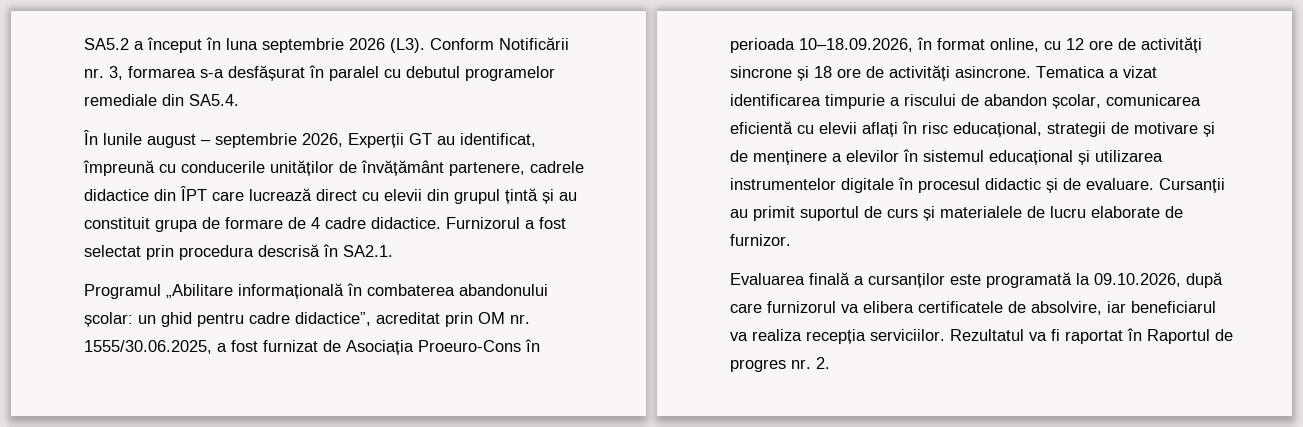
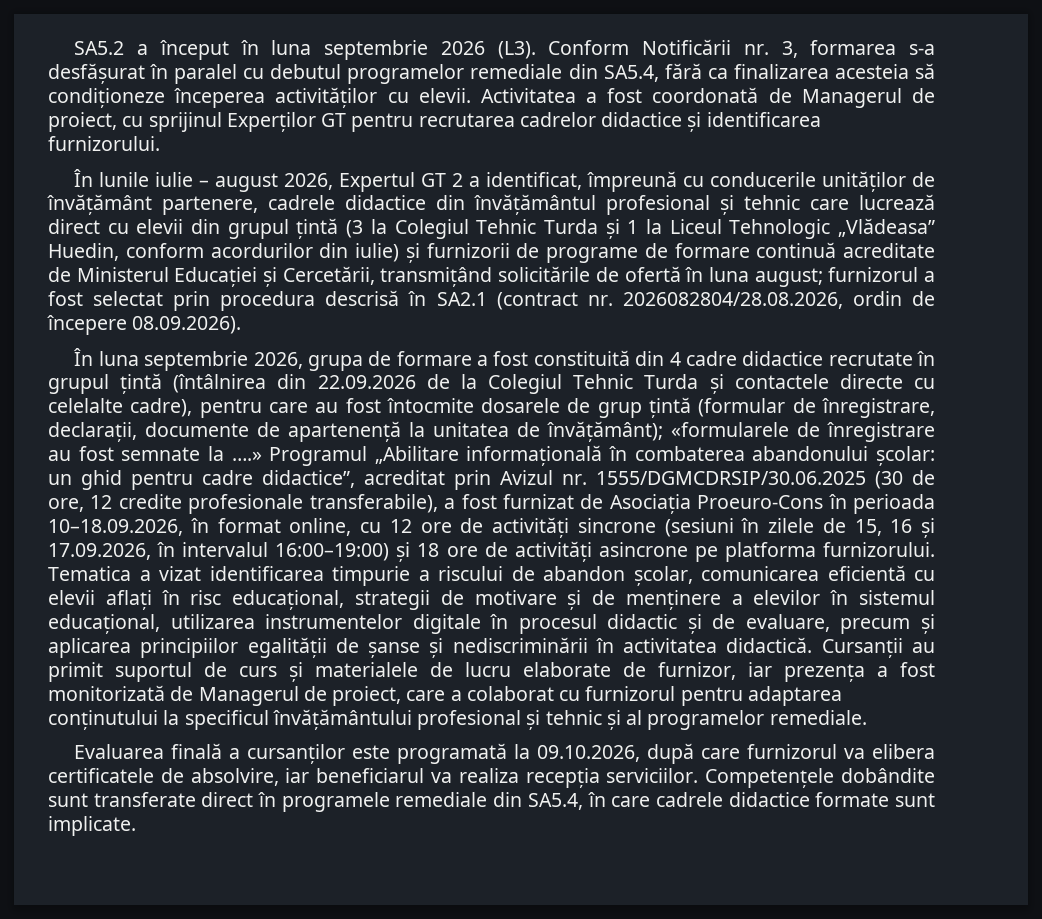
[189,94,239,106] [83,130,455,148] SA5.4. // În lunile august – septembrie 2026, Experții GT au -> [603,63,936,82] [48,87,936,108] [48,112,821,132] [48,136,160,151] [74,169,481,192] SA5.4, fără ca finalizarea acesteia să condiționeze începerea activităților cu elevii. Activitatea a fost coordonată de Managerul de proiect, cu sprijinul Experților GT pentru recrutarea cadrelor didactice și identificarea furnizorului. // În lunile iulie – august 2026, Expertul GT 2 a
[180,186,207,201] ÎPT -> [474,194,800,215] învățământul profesional și tehnic
[542,189,577,204] [84,217,520,232] și au constituit grupa de formare de 4 cadre didactice. Furnizorul -> [346,218,935,239] [48,242,935,263] [48,266,919,287] (3 la Colegiul Tehnic Turda și 1 la Liceul Tehnologic „Vlădeasa” Huedin, conform acordurilor din iulie) și furnizorii de programe de formare continuă acreditate de Ministerul Educației și Cercetării, transmițând solicitările de ofertă în luna august; furnizorul
[343,245,393,257] SA2.1. // -> [436,291,936,310] [47,315,242,335] [74,348,936,371] [48,373,936,394] [48,397,935,418] [48,421,935,442] [48,446,262,461] SA2.1 (contract nr. 2026082804/28.08.2026, ordin de începere 08.09.2026). // În luna septembrie 2026, grupa de formare a fost constituită din 4 cadre didactice recrutate în grupul țintă (întâlnirea din 22.09.2026 de la Colegiul Tehnic Turda și contactele directe cu celelalte cadre), pentru care au fost întocmite dosarele de grup țintă (formular de înregistrare, declarații, documente de apartenență la unitatea de învățământ); «formularele de înregistrare au fost semnate la ….»
[478,312,530,324] [84,340,212,354] OM nr. 1555/30.06.2025, -> [500,470,935,489] [48,494,438,514] Avizul nr. 1555/DGMCDRSIP/30.06.2025 (30 de ore, 12 credite profesionale transferabile),
(792, 72) none -> [664,518,935,538] [48,542,390,561] (sesiuni în zilele de 15, 16 și 17.09.2026, în intervalul 16:00–19:00)
[955,66,1031,78] asincrone. -> [598,542,935,562] asincrone pe platforma furnizorului.
[989,150,1090,165] educațional și -> [48,614,160,634] educațional,
[1086,178,1154,190] evaluare. -> [745,614,935,634] [48,637,813,658] evaluare, precum și aplicarea principiilor egalității de șanse și nediscriminării în activitatea didactică.
[730,234,791,246] furnizor. -> [658,662,935,682] [48,685,842,706] [48,709,867,730] furnizor, iar prezența a fost monitorizată de Managerul de proiect, care a colaborat cu furnizorul pentru adaptarea conținutului la specificul învățământului profesional și tehnic și al programelor remediale.
[950,328,1233,344] [730,357,830,372] Rezultatul va fi raportat în Raportul de progres nr. 2. -> [705,768,935,788] [48,792,936,812] [48,816,136,836] Competențele dobândite sunt transferate direct în programele remediale din SA5.4, în care cadrele didactice formate sunt implicate.

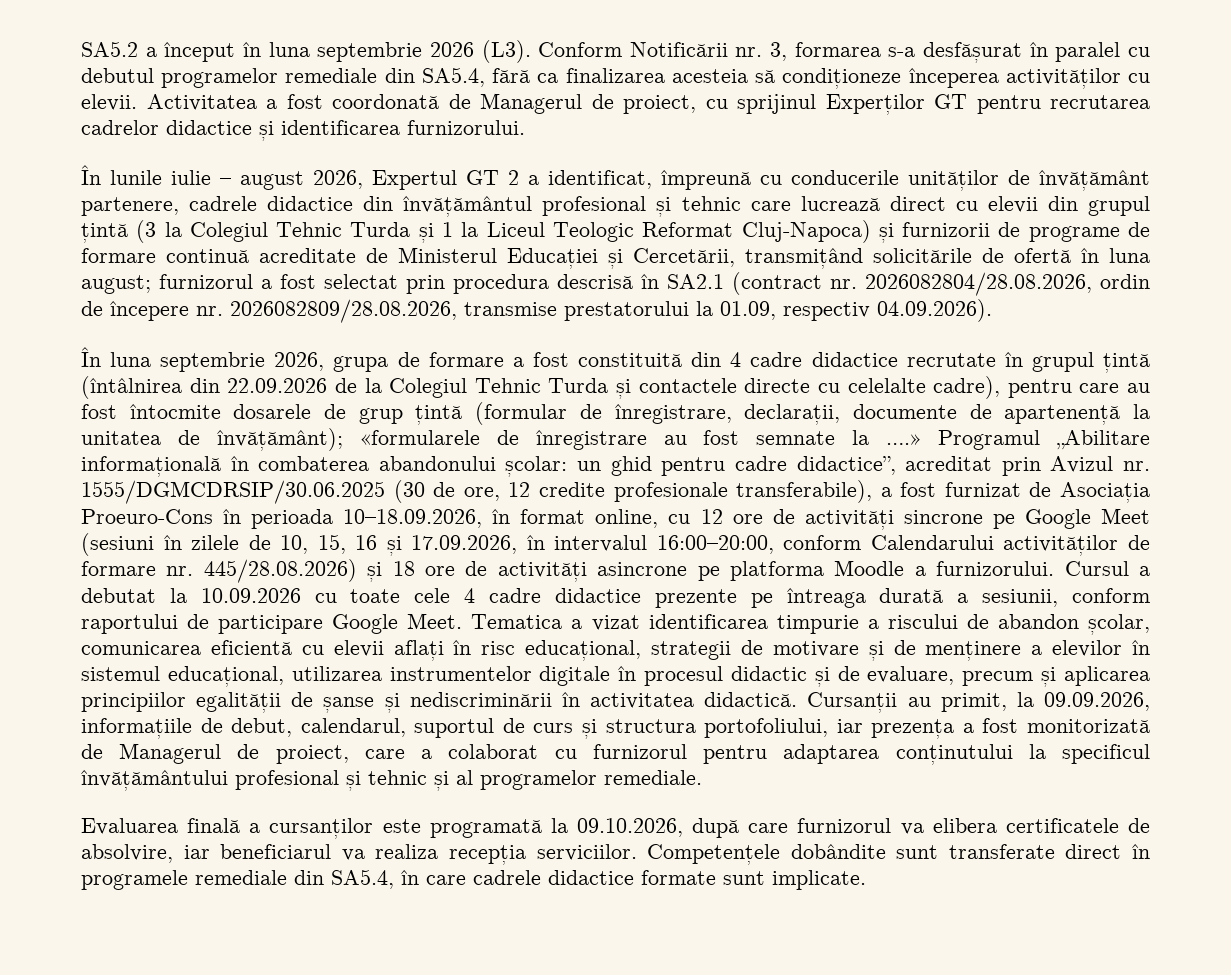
[729,218,935,239] [48,243,399,262] Tehnologic „Vlădeasa” Huedin, conform acordurilor din iulie) -> [552,220,871,243] Teologic Reformat Cluj-Napoca)
[132,316,242,334] 08.09.2026). -> [196,299,992,323] nr. 2026082809/28.08.2026, transmise prestatorului la 01.09, respectiv 04.09.2026).
(656, 525) none -> [992,508,1151,529] pe Google Meet
(846, 525) none -> [280,535,309,554] 10,
[275,543,390,561] 16:00–19:00) -> [656,535,1150,556] [81,559,357,583] 16:00–20:00, conform Calendarului activităților de formare nr. 445/28.08.2026)
[823,542,935,557] furnizorului. -> [834,560,1150,576] [81,588,1150,608] [81,613,463,634] Moodle a furnizorului. Cursul a debutat la 10.09.2026 cu toate cele 4 cadre didactice prezente pe întreaga durată a sesiunii, conform raportului de participare Google Meet.
[48,662,736,682] primit suportul de curs și materialele de lucru elaborate de furnizor, -> [940,692,1150,712] [81,718,829,739] primit, la 09.09.2026, informațiile de debut, calendarul, suportul de curs și structura portofoliului,

